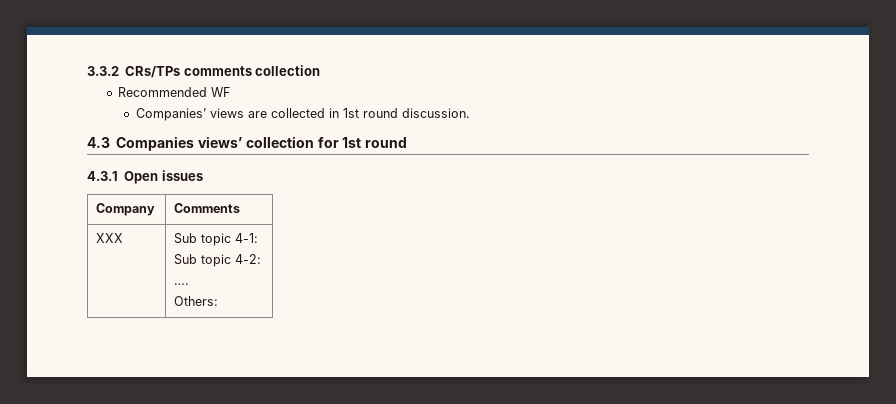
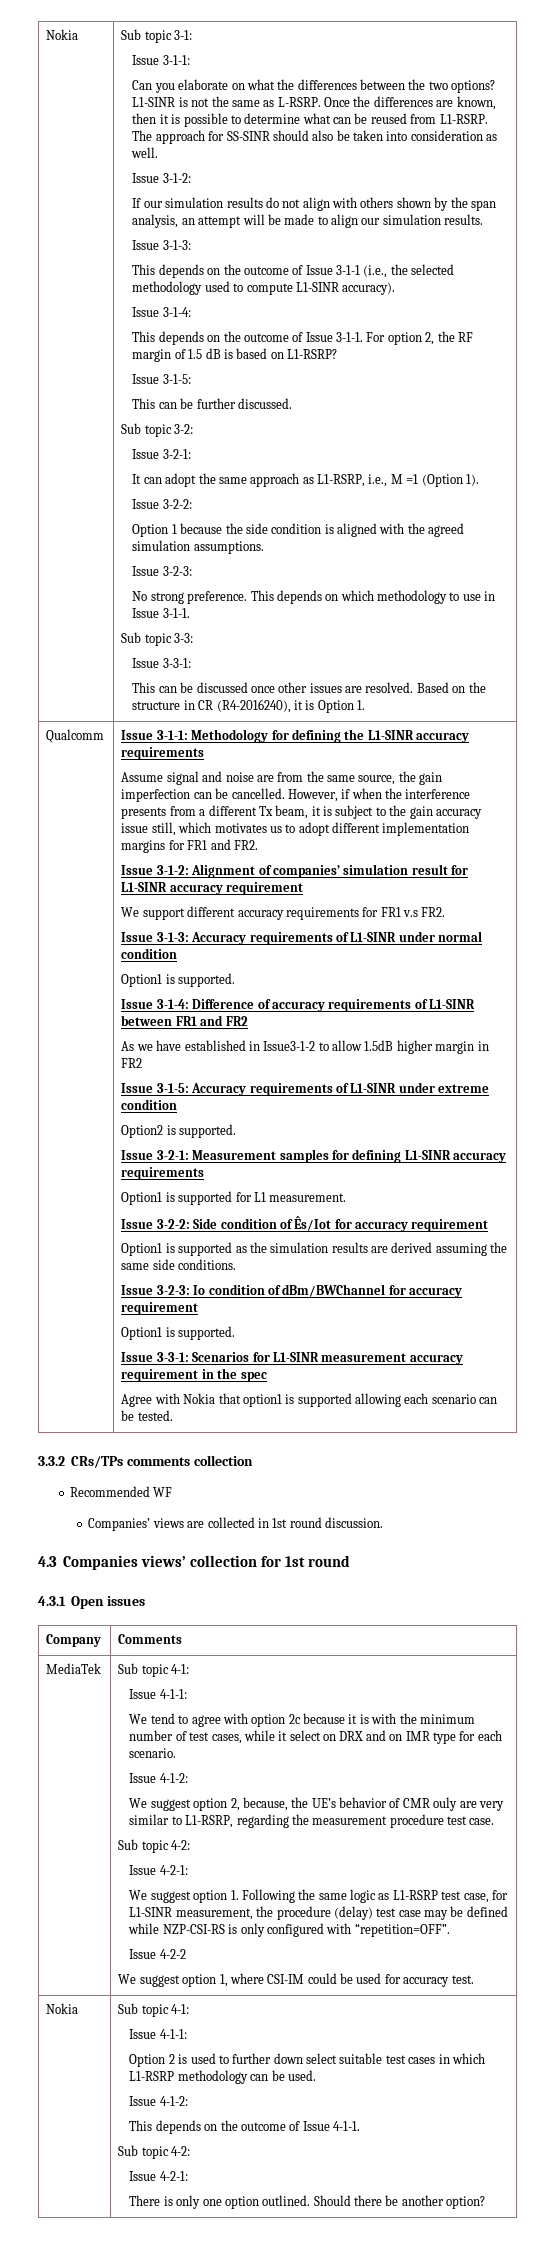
(87, 71) none -> [46,29,79,40] [121,29,193,43] [132,55,190,65] [132,79,496,93] [132,96,496,110] [132,113,488,127] [132,130,498,144] [131,147,159,158] [132,173,191,183] [132,197,496,211] [132,214,484,228] [132,240,191,250] [132,264,455,278] [132,281,396,295] [132,307,191,317] [132,331,473,345] [132,348,338,362] [132,374,191,384] [132,398,292,409] [121,423,194,437] [132,449,191,459] [132,473,479,487] [132,499,192,509] [132,523,465,537] [132,540,264,554] [132,566,192,576] [132,590,496,604] [132,608,190,618] [121,632,194,646] [132,658,191,668] [132,682,486,693] [132,699,366,713] [46,729,105,743] [121,729,470,743] [121,747,205,760] [121,771,443,785] [121,788,471,802] [121,805,482,819] [121,822,470,836] [121,839,258,853] [121,864,469,878] [121,882,304,895] [121,906,446,920] [121,931,483,945] [121,948,178,959] [121,973,236,987] [121,999,476,1012] [121,1015,248,1026] [121,1040,489,1054] [121,1058,143,1068] [121,1082,490,1096] [121,1099,178,1110] [121,1124,237,1138] [121,1149,507,1163] [121,1167,205,1180] [121,1191,347,1205] [121,1216,489,1232] [121,1242,508,1256] [121,1259,237,1270] [121,1284,463,1298] [121,1302,199,1315] [121,1326,236,1340] [121,1352,463,1365] [121,1368,267,1382] [121,1393,498,1407] [121,1410,173,1421] Nokia | Sub topic 3-1: // Issue 3-1-1: // Can you elaborate on what the differences between the two options? L1-SINR is not the same as L-RSRP. Once the differences are known, then it is possible to determine what can be reused from L1-RSRP. The approach for SS-SINR should also be taken into consideration as well. // Issue 3-1-2: // If our simulation results do not align with others shown by the span analysis, an attempt will be made to align our simulation results. // Issue 3-1-3: // This depends on the outcome of Issue 3-1-1 (i.e., the selected methodology used to compute L1-SINR accuracy). // Issue 3-1-4: // This depends on the outcome of Issue 3-1-1. For option 2, the RF margin of 1.5 dB is based on L1-RSRP? // Issue 3-1-5: // This can be further discussed. // Sub topic 3-2: // Issue 3-2-1: // It can adopt the same approach as L1-RSRP, i.e., M =1 (Option 1). // Issue 3-2-2: // Option 1 because the side condition is aligned with the agreed simulation assumptions. // Issue 3-2-3: // No strong preference. This depends on which methodology to use in Issue 3-1-1. // Sub topic 3-3: // Issue 3-3-1: // This can be discussed once other issues are resolved. Based on the structure in CR (R4-2016240), it is Option 1. // Qualcomm | Issue 3-1-1: Methodology for defining the L1-SINR accuracy requirements // Assume signal and noise are from the same source, the gain imperfection can be cancelled. However, if when the interference presents from a different Tx beam, it is subject to the gain accuracy issue still, which motivates us to adopt different implementation margins for FR1 and FR2. // Issue 3-1-2: Alignment of companies’ simulation result for L1-SINR accuracy requirement // We support different accuracy requirements for FR1 v.s FR2. // Issue 3-1-3: Accuracy requirements of L1-SINR under normal condition // Option1 is supported. // Issue 3-1-4: Difference of accuracy requirements of L1-SINR between FR1 and FR2 // As we have established in Issue3-1-2 to allow 1.5dB higher margin in FR2 // Issue 3-1-5: Accuracy requirements of L1-SINR under extreme condition // Option2 is supported. // Issue 3-2-1: Measurement samples for defining L1-SINR accuracy requirements // Option1 is supported for L1 measurement. // Issue 3-2-2: Side condition of Ês/Iot for accuracy requirement // Option1 is supported as the simulation results are derived assuming the same side conditions. // Issue 3-2-3: Io condition of dBm/BWChannel for accuracy requirement // Option1 is supported. // Issue 3-3-1: Scenarios for L1-SINR measurement accuracy requirement in the spec // Agree with Nokia that option1 is supported allowing each scenario can be tested. //
[96,233,124,243] [174,233,259,246] [174,254,262,267] [174,283,190,285] [174,296,219,306] XXX | Sub topic 4-1: // Sub topic 4-2: // …. // Others: -> [46,1663,102,1674] [118,1663,190,1677] [129,1689,187,1699] [129,1713,475,1727] [129,1730,502,1744] [129,1748,177,1758] [129,1773,188,1783] [129,1797,504,1811] [129,1814,495,1828] [118,1839,191,1853] [129,1865,188,1875] [129,1889,508,1903] [129,1906,508,1920] [128,1923,450,1937] [129,1949,186,1959] [118,1973,474,1987] [46,2003,79,2014] [118,2003,190,2017] [129,2029,187,2039] [129,2053,485,2067] [129,2070,316,2084] [129,2096,188,2106] [129,2120,361,2134] [118,2145,191,2159] [129,2171,188,2181] [129,2195,486,2209] MediaTek | Sub topic 4-1: // Issue 4-1-1: // We tend to agree with option 2c because it is with the minimum number of test cases, while it select on DRX and on IMR type for each scenario. // Issue 4-1-2: // We suggest option 2, because, the UE’s behavior of CMR ouly are very similar to L1-RSRP, regarding the measurement procedure test case. // Sub topic 4-2: // Issue 4-2-1: // We suggest option 1. Following the same logic as L1-RSRP test case, for L1-SINR measurement, the procedure (delay) test case may be defined while NZP-CSI-RS is only configured with “repetition=OFF”. // Issue 4-2-2 // We suggest option 1, where CSI-IM could be used for accuracy test. // Nokia | Sub topic 4-1: // Issue 4-1-1: // Option 2 is used to further down select suitable test cases in which L1-RSRP methodology can be used. // Issue 4-1-2: // This depends on the outcome of Issue 4-1-1. // Sub topic 4-2: // Issue 4-2-1: // There is only one option outlined. Should there be another option?

